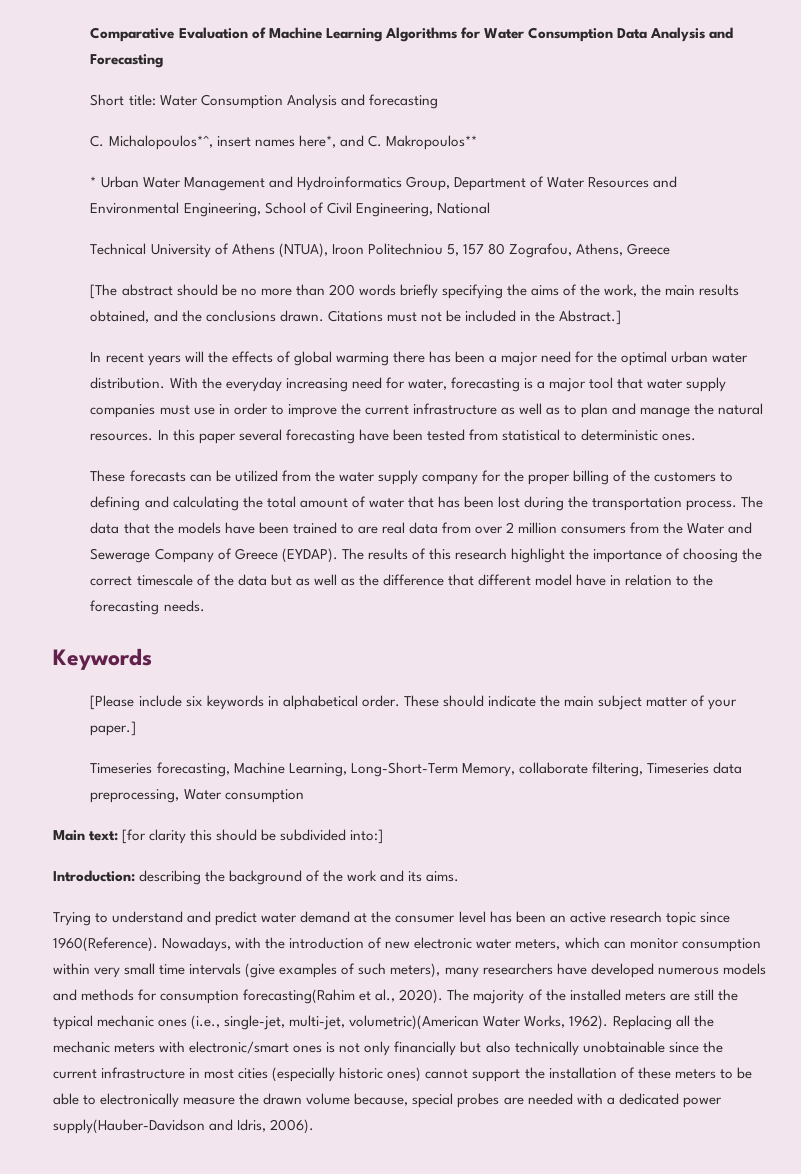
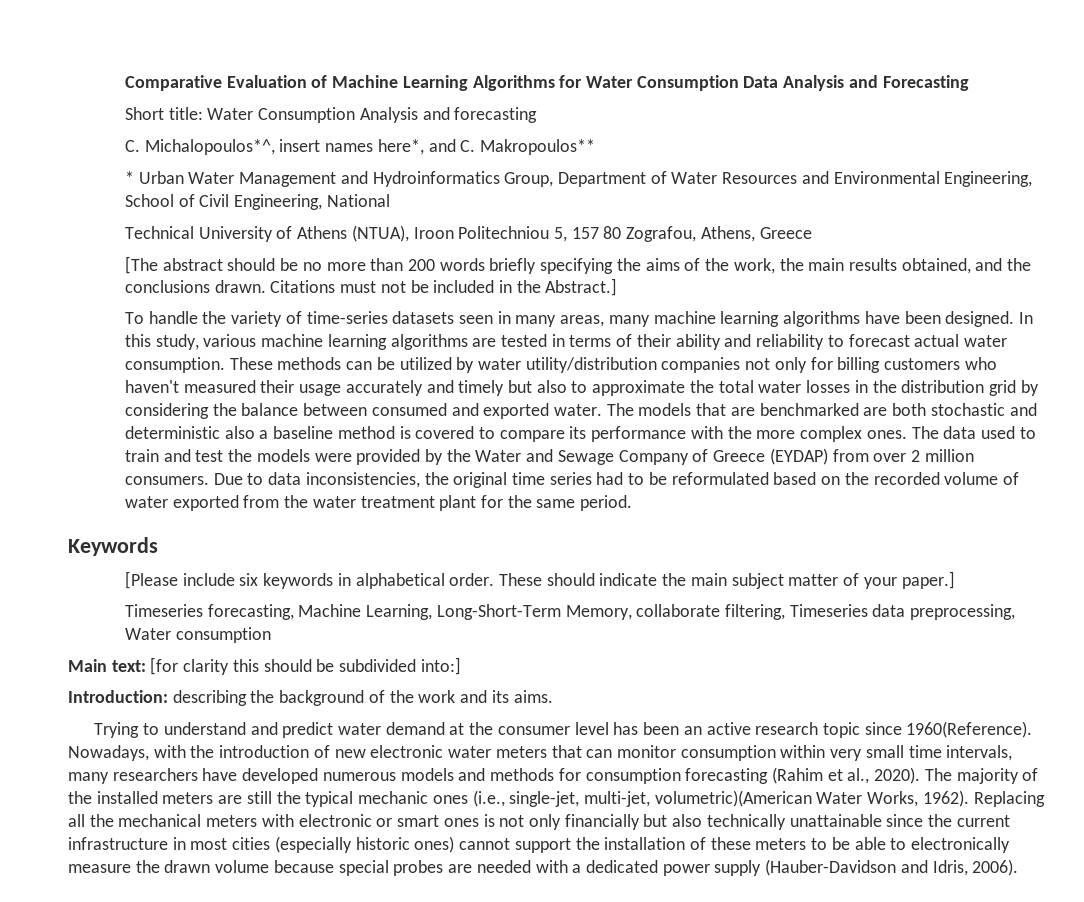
[90,351,749,366] [90,377,727,392] [90,403,764,418] [90,429,697,444] [90,470,734,485] [90,496,764,511] [90,522,753,534] [90,548,763,563] [90,574,714,586] [90,600,205,615] In recent years will the effects of global warming there has been a major need for the optimal urban water distribution. With the everyday increasing need for water, forecasting is a major tool that water supply companies must use in order to improve the current infrastructure as well as to plan and manage the natural resources. In this paper several forecasting have been tested from statistical to deterministic ones. // These forecasts can be utilized from the water supply company for the proper billing of the customers to defining and calculating the total amount of water that has been lost during the transportation process. The data that the models have been trained to are real data from over 2 million consumers from the Water and Sewerage Company of Greece (EYDAP). The results of this research highlight the importance of choosing the correct timescale of the data but as well as the difference that different model have in relation to the forecasting needs. -> [124,311,1033,327] [124,334,1007,350] [124,357,997,373] [124,380,1039,396] [124,403,1037,419] [124,426,1036,442] [124,448,974,465] [124,472,1019,488] [124,495,633,511] To handle the variety of time-series datasets seen in many areas, many machine learning algorithms have been designed. In this study, various machine learning algorithms are tested in terms of their ability and reliability to forecast actual water consumption. These methods can be utilized by water utility/distribution companies not only for billing customers who haven't measured their usage accurately and timely but also to approximate the total water losses in the distribution grid by considering the balance between consumed and exported water. The models that are benchmarked are both stochastic and deterministic also a baseline method is covered to compare its performance with the more complex ones. The data used to train and test the models were provided by the Water and Sewage Company of Greece (EYDAP) from over 2 million consumers. Due to data inconsistencies, the original time series had to be reformulated based on the recorded volume of water exported from the water treatment plant for the same period.
[515,937,600,950] meters, which -> [495,745,582,758] meters that
[189,963,441,978] intervals (give examples of such meters), -> [946,745,1013,761] intervals,
[243,989,356,1004] forecasting(Rahim -> [685,767,823,784] forecasting (Rahim
[53,1041,110,1053] mechanic -> [118,814,202,827] mechanical
[189,1041,290,1054] electronic/smart -> [298,814,440,827] electronic or smart
[582,1041,665,1053] unobtainable -> [789,814,882,827] unattainable
[354,1093,409,1106] because, -> [273,860,334,873] because
[53,1119,205,1134] supply(Hauber-Davidson -> [714,859,897,876] supply (Hauber-Davidson

